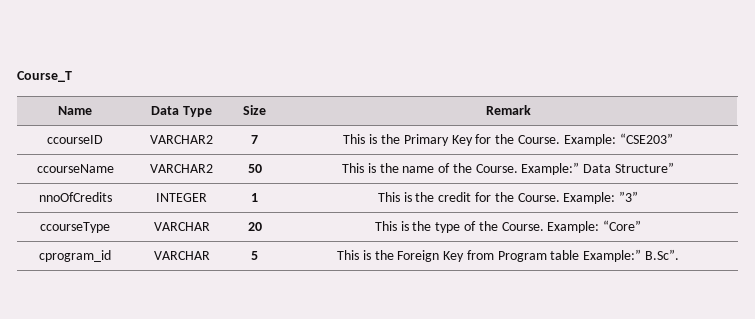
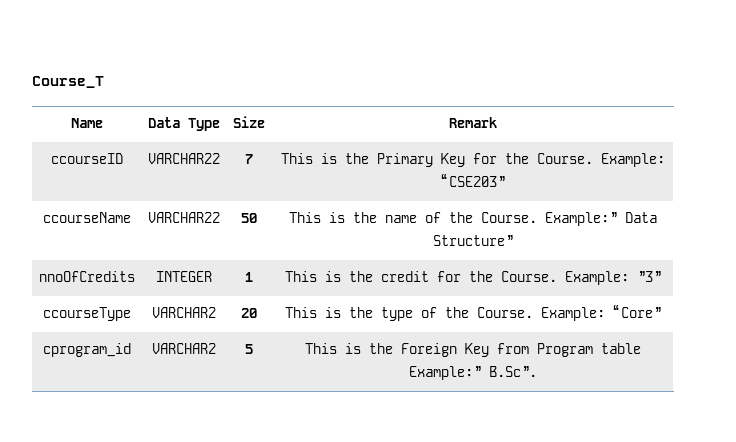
[150,135,213,144] VARCHAR2 -> [148,153,220,164] VARCHAR22
[150,164,213,173] VARCHAR2 -> [148,212,220,223] VARCHAR22
[153,222,210,231] VARCHAR -> [152,307,216,318] VARCHAR2
[153,251,210,260] VARCHAR -> [152,343,216,354] VARCHAR2

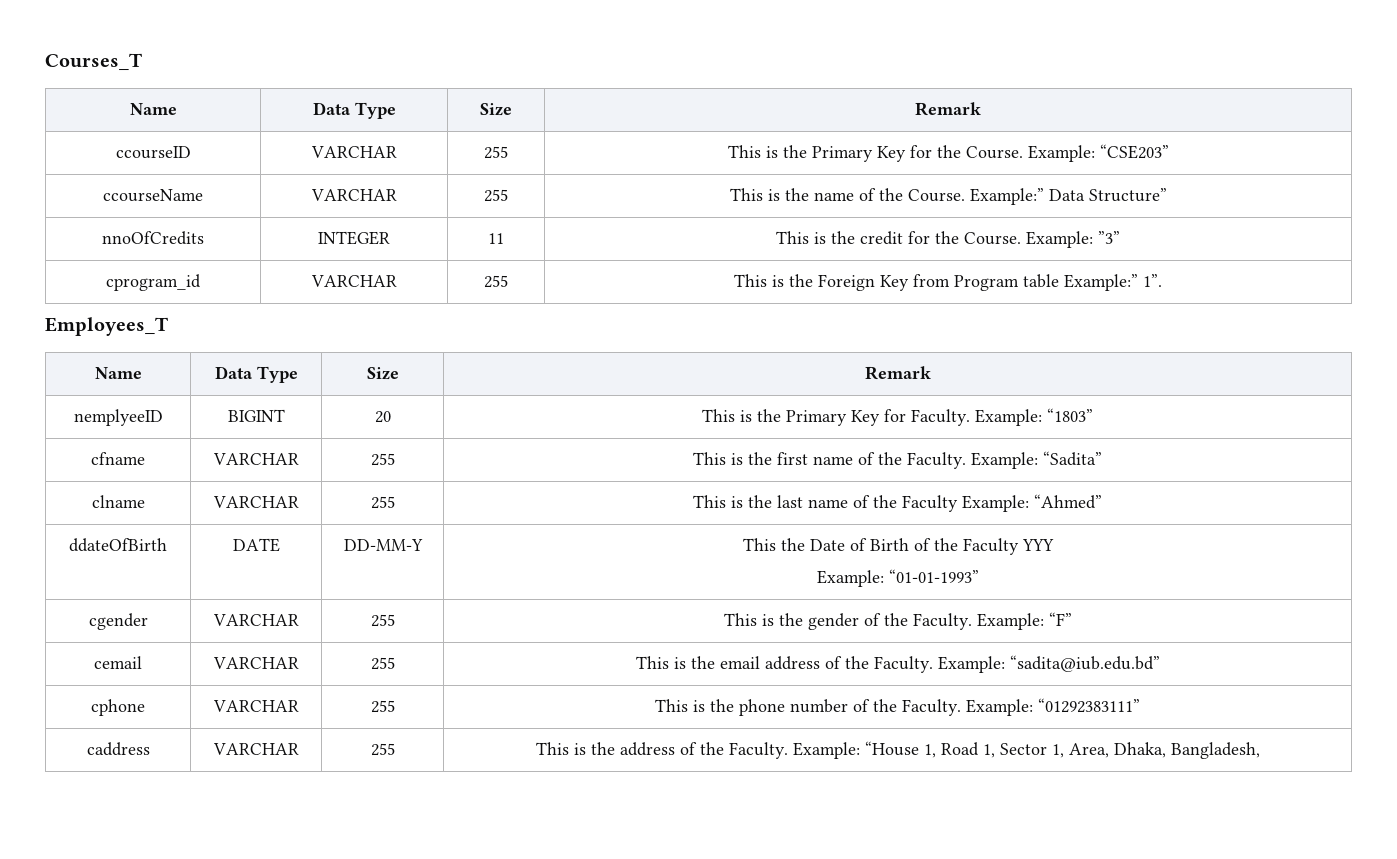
[32,76,104,88] Course_T -> [45,53,142,71] Courses_T
[148,153,220,164] [245,154,253,164] VARCHAR22 | 7 -> [310,146,397,158] [484,146,508,159] VARCHAR | 255
[148,212,220,223] [241,213,257,223] VARCHAR22 | 50 -> [310,189,397,201] [484,189,508,202] VARCHAR | 255
[245,272,253,282] 1 -> [488,233,504,244] 11
[43,307,131,321] [152,307,216,318] [241,308,257,318] [284,304,661,321] // ccourseType | VARCHAR2 | 20 | This is the type of the Course. Example: “Core” -> (1120, 237) none
[152,343,216,354] [245,344,253,354] VARCHAR2 | 5 -> [310,275,397,287] [484,275,508,288] VARCHAR | 255
[488,366,537,377] B.Sc”. -> [1143,274,1162,287] [45,317,168,336] [94,367,142,379] [214,366,298,383] [366,367,399,380] [864,366,931,380] [73,409,163,426] [227,409,285,422] [374,411,391,423] [701,408,1093,426] [91,452,145,465] [212,453,299,465] [370,453,395,466] [692,451,1102,469] [91,495,145,508] [212,496,299,508] [370,496,395,509] [692,494,1102,512] [69,538,167,552] [232,538,280,552] [343,539,423,551] [742,538,1054,555] [816,569,979,587] [88,613,148,630] [212,614,299,626] [370,614,395,627] [723,612,1072,630] [94,656,142,669] [212,657,299,669] [370,657,395,670] [635,655,1160,673] [91,699,145,716] [212,700,299,712] [370,700,395,713] [654,698,1140,716] [86,742,150,756] [212,743,299,755] [370,743,395,756] [535,741,1260,759] 1”. // Employees_T // Name | Data Type | Size | Remark // nemplyeeID | BIGINT | 20 | This is the Primary Key for Faculty. Example: “1803” // cfname | VARCHAR | 255 | This is the first name of the Faculty. Example: “Sadita” // clname | VARCHAR | 255 | This is the last name of the Faculty Example: “Ahmed” // ddateOfBirth | DATE | DD-MM-Y | This the Date of Birth of the Faculty YYY // Example: “01-01-1993” // cgender | VARCHAR | 255 | This is the gender of the Faculty. Example: “F” // cemail | VARCHAR | 255 | This is the email address of the Faculty. Example: “sadita@iub.edu.bd” // cphone | VARCHAR | 255 | This is the phone number of the Faculty. Example: “01292383111” // caddress | VARCHAR | 255 | This is the address of the Faculty. Example: “House 1, Road 1, Sector 1, Area, Dhaka, Bangladesh,

